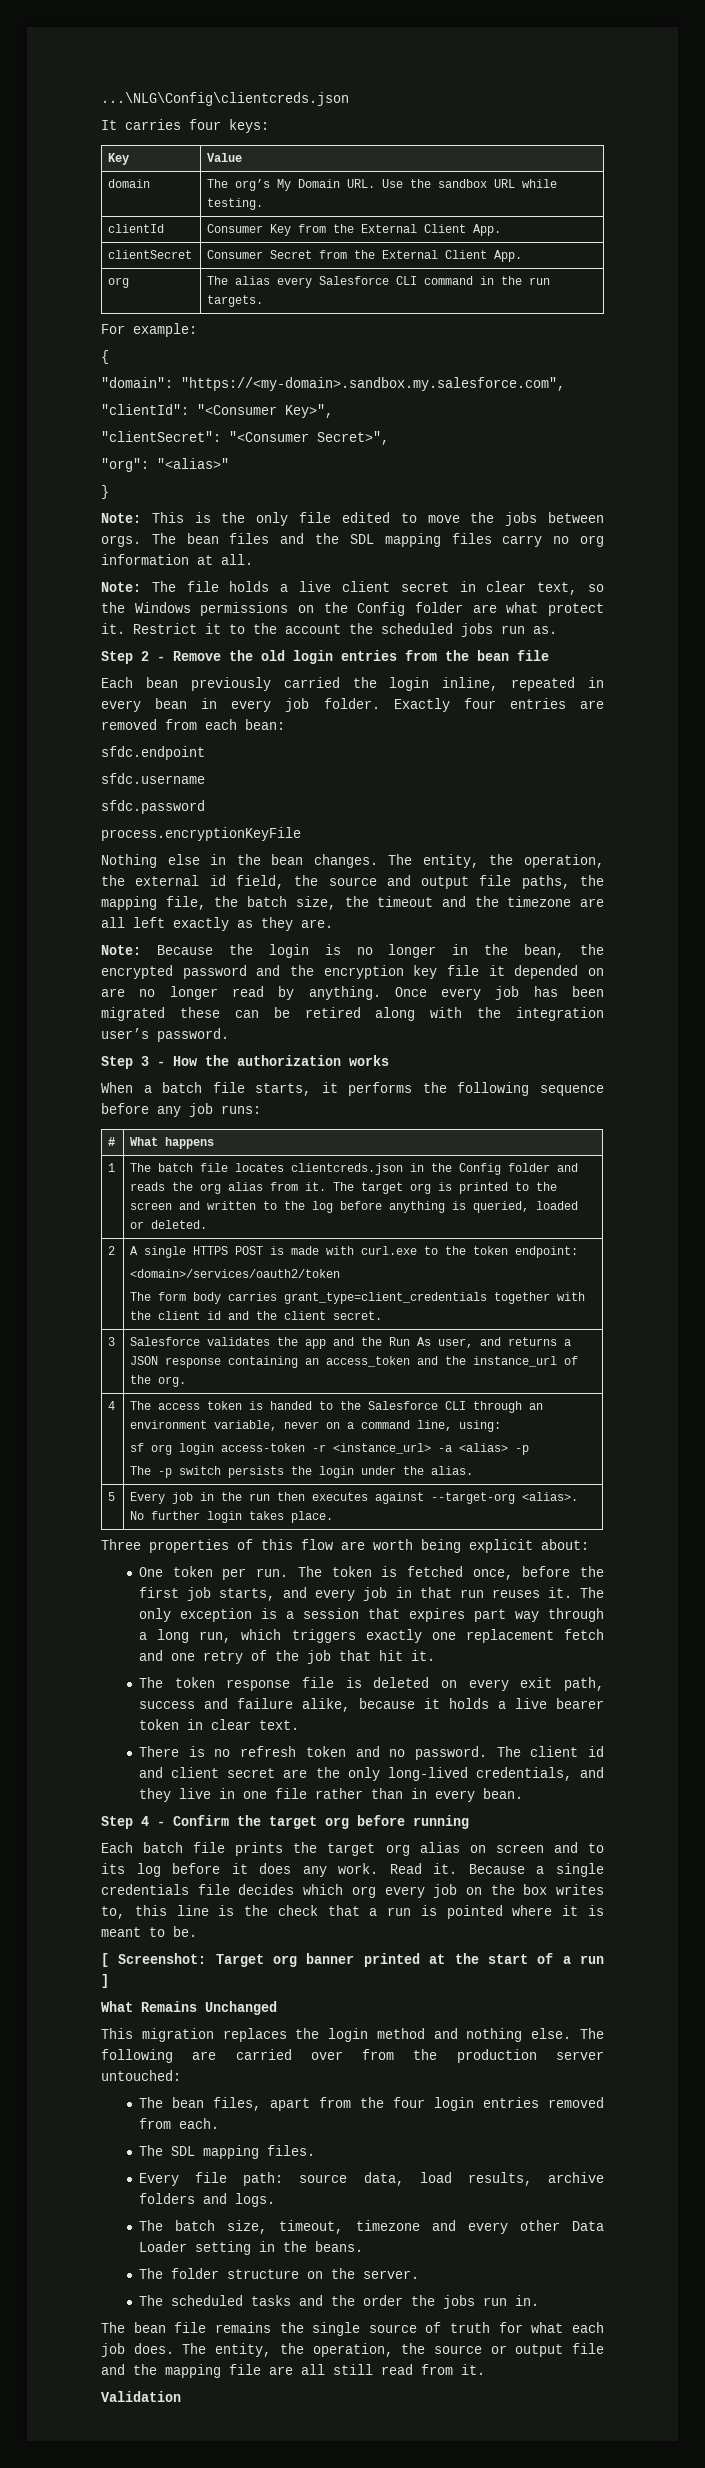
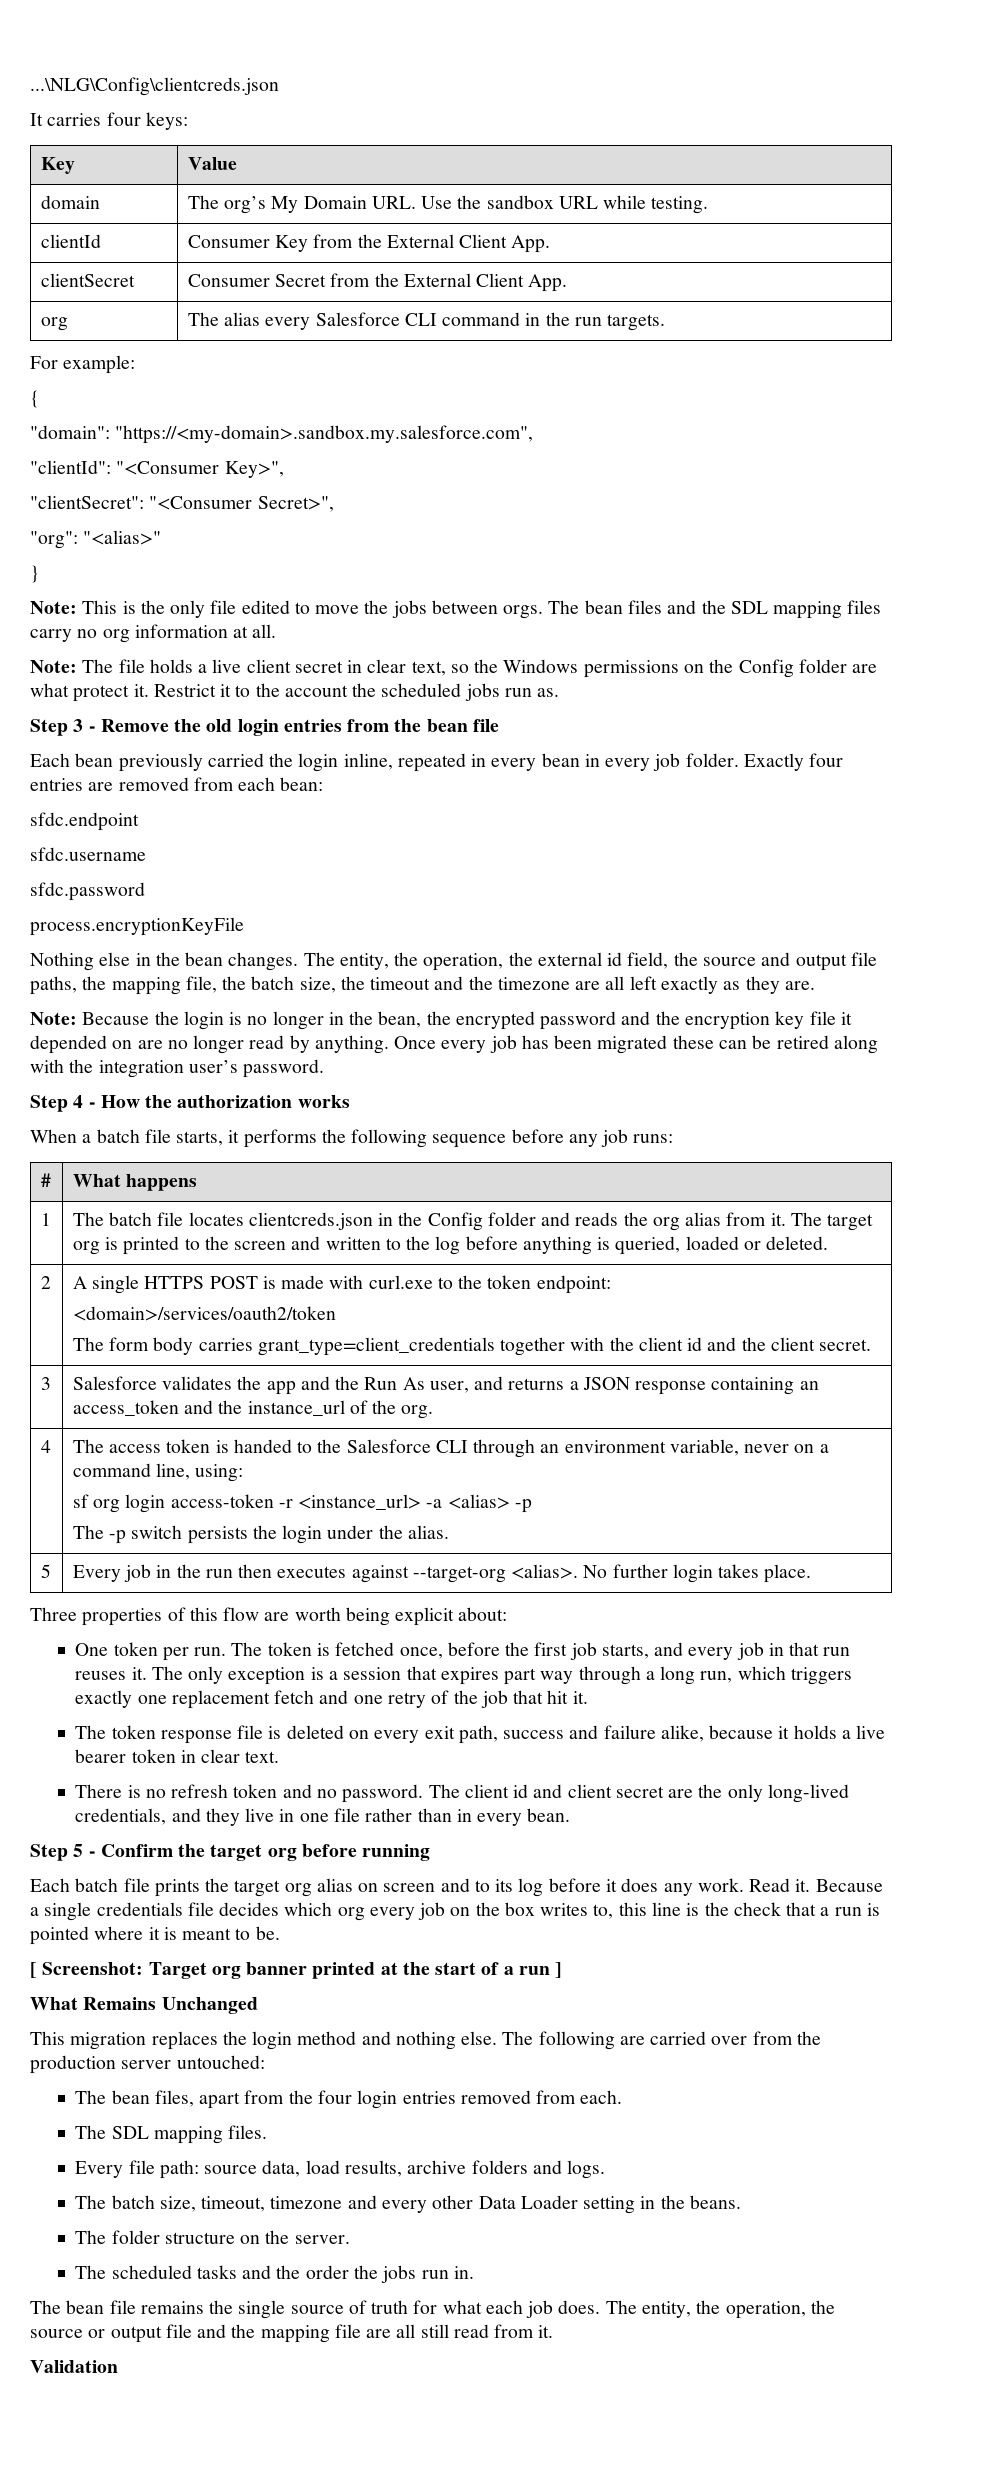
[141,651,149,661] 2 -> [73,719,84,732] 3
[141,1056,149,1066] 3 -> [73,1095,84,1108] 4
[141,1816,149,1826] 4 -> [73,1844,84,1857] 5

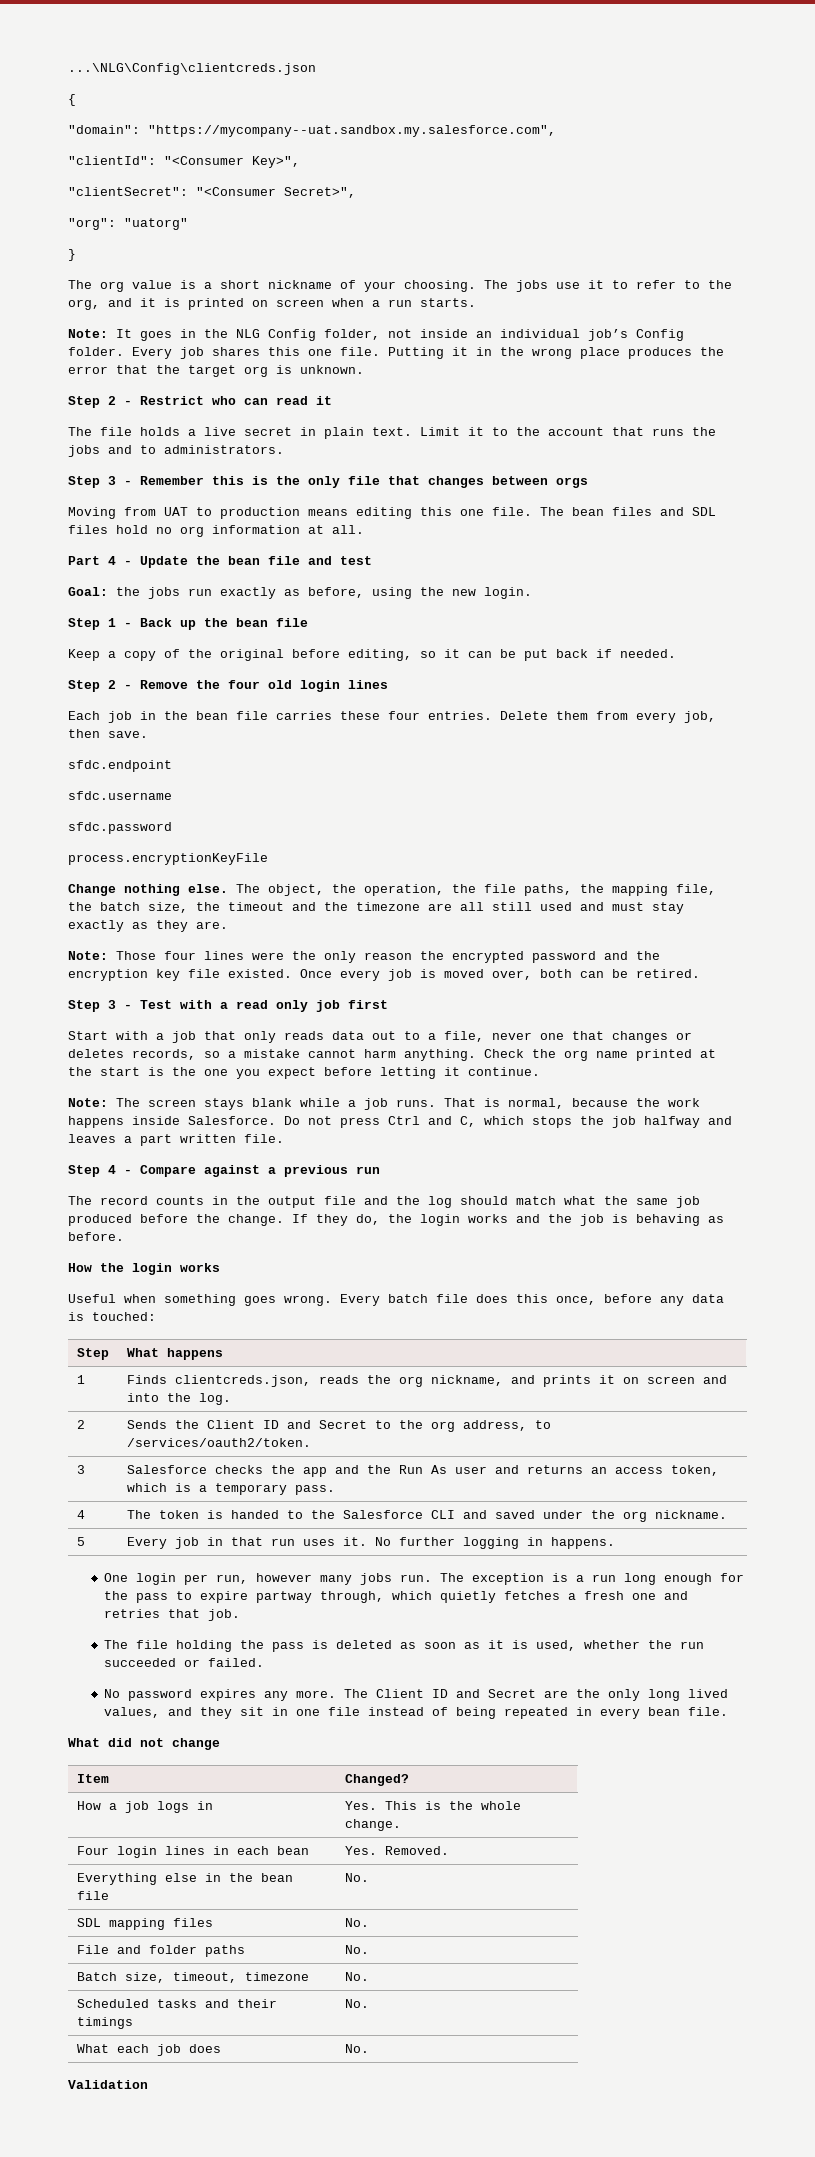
[30,112,188,130] [40,157,75,174] [187,157,237,170] [40,195,100,209] [187,195,709,214] [40,234,101,248] [187,234,551,253] [40,273,135,287] [187,273,568,292] [40,317,68,331] [187,312,666,331] [30,355,136,374] // It carries four keys: // Key | Value // domain | The org’s My Domain URL. Use the sandbox URL while testing. // clientId | Consumer Key from the External Client App. // clientSecret | Consumer Secret from the External Client App. // org | The alias every Salesforce CLI command in the run targets. // For example: -> (316, 69) none
[115,425,534,444] "https://<my-domain>.sandbox.my.salesforce.com", -> [148,125,556,137] "https://mycompany--uat.sandbox.my.salesforce.com",
[83,530,162,545] "<alias>" -> [124,218,188,230] "uatorg"
[30,600,882,619] [30,629,72,642] Note: This is the only file edited to move the jobs between orgs. The bean files and the SDL mapping files carry -> [68,280,732,292] [68,298,476,310] [68,329,684,341] [68,347,724,359] [68,365,364,377] [68,396,332,408] [68,427,716,439] [68,445,284,457] [68,476,588,488] [68,507,716,519] [68,525,148,534] The org value is a short nickname of your choosing. The jobs use it to refer to the org, and it is printed on screen when a run starts. // Note: It goes in the NLG Config folder, not inside an individual job’s Config folder. Every job shares this one file. Putting it in the wrong place produces the error that the target org is unknown. // Step 2 - Restrict who can read it // The file holds a live secret in plain text. Limit it to the account that runs the jobs and to administrators. // Step 3 - Remember this is the only file that changes between orgs // Moving from UAT to production means editing this one file. The bean files and SDL files hold
[30,659,878,678] [30,683,560,702] [30,719,499,736] [30,753,844,772] [30,777,324,791] [30,812,139,831] [30,847,146,861] [30,882,145,901] [30,917,244,936] [30,952,847,971] Note: The file holds a live client secret in clear text, so the Windows permissions on the Config folder are what protect it. Restrict it to the account the scheduled jobs run as. // Step 3 - Remove the old login entries from the bean file // Each bean previously carried the login inline, repeated in every bean in every job folder. Exactly four entries are removed from each bean: // sfdc.endpoint // sfdc.username // sfdc.password // process.encryptionKeyFile // Nothing else in the bean changes. The entity, the operation, the external id field, the source and output -> [68,556,372,568] [68,587,532,599] [68,618,308,630] [68,649,676,661] [68,680,388,692] [68,711,716,723] [68,729,148,738] [68,760,172,772] [68,791,172,800] [68,822,172,834] [68,853,268,865] [68,884,476,896] Part 4 - Update the bean file and test // Goal: the jobs run exactly as before, using the new login. // Step 1 - Back up the bean file // Keep a copy of the original before editing, so it can be put back if needed. // Step 2 - Remove the four old login lines // Each job in the bean file carries these four entries. Delete them from every job, then save. // sfdc.endpoint // sfdc.username // sfdc.password // process.encryptionKeyFile // Change nothing else. The object, the operation, the
[629,976,657,990] left -> [492,902,684,914] still used and must stay
[82,1011,422,1030] Because the login is no longer in the bean, -> [116,951,412,963] Those four lines were the only reason
[840,1012,852,1025] [30,1035,878,1054] [30,1059,325,1078] [30,1095,96,1112] it depended on are no longer read by anything. Once every job has been migrated these can be retired along with the integration user’s password. // Step 4 - -> [228,969,700,981] [68,1000,388,1012] [68,1031,692,1043] [68,1049,716,1061] [68,1067,540,1079] [68,1098,700,1110] [68,1116,732,1128] [68,1134,284,1146] [68,1165,380,1177] [68,1196,700,1208] [68,1214,724,1226] [68,1232,124,1241] existed. Once every job is moved over, both can be retired. // Step 3 - Test with a read only job first // Start with a job that only reads data out to a file, never one that changes or deletes records, so a mistake cannot harm anything. Check the org name printed at the start is the one you expect before letting it continue. // Note: The screen stays blank while a job runs. That is normal, because the work happens inside Salesforce. Do not press Ctrl and C, which stops the job halfway and leaves a part written file. // Step 4 - Compare against a previous run // The record counts in the output file and the log should match what the same job produced before the change. If they do, the login works and the job is behaving as before. //
[177,1095,293,1108] authorization -> [132,1263,172,1275] login
[30,1129,674,1148] [40,1173,51,1187] [72,1174,197,1191] [40,1213,51,1226] [72,1212,874,1231] [72,1236,829,1255] [40,1276,51,1289] [72,1275,611,1294] [72,1306,336,1321] [72,1337,872,1356] When a batch file starts, it performs the following sequence before any job runs: // # | What happens // 1 | The batch file locates clientcreds.json in the Config folder and reads the org alias from it. The target org is printed to the screen and written to the log before anything is queried, loaded or deleted. // 2 | A single HTTPS POST is made with curl.exe to the token endpoint: // <domain>/services/oauth2/token // The form body carries grant_type=client_credentials together with the client id and the client secret. -> [68,1294,724,1306] [68,1312,156,1321] [76,1348,109,1360] [126,1348,223,1360] [76,1375,85,1384] [126,1375,727,1387] [126,1393,231,1405] [76,1420,85,1429] [126,1420,551,1432] [126,1438,311,1447] Useful when something goes wrong. Every batch file does this once, before any data is touched: // Step | What happens // 1 | Finds clientcreds.json, reads the org nickname, and prints it on screen and into the log. // 2 | Sends the Client ID and Secret to the org address, to /services/oauth2/token.
[161,1376,232,1390] validates -> [214,1465,263,1474] checks
[429,1381,469,1393] user, -> [454,1466,487,1474] user
[569,1377,819,1395] [72,1400,434,1419] a JSON response containing an access_token and the instance_url of the org. -> [590,1465,719,1476] [126,1483,335,1495] an access token, which is a temporary pass.
[108,1444,161,1453] access -> (151, 1514) none
[473,1439,829,1458] [72,1463,244,1482] [72,1494,532,1513] [72,1525,449,1544] [40,1564,51,1578] [72,1564,812,1583] [30,1607,508,1626] [75,1642,851,1661] [75,1666,852,1685] [75,1690,588,1709] [75,1725,886,1744] [75,1749,280,1763] [75,1784,849,1803] [75,1808,167,1825] through an environment variable, never on a command line, using: // sf org login access-token -r <instance_url> -a <alias> -p // The -p switch persists the login under the alias. // 5 | Every job in the run then executes against --target-org <alias>. No further login takes place. // Three properties of this flow are worth being explicit about: // One token per run. The token is fetched once, before the first job starts, and every job in that run reuses it. The only exception is a session that expires part way through a long run, which triggers exactly one replacement fetch and one retry of the job that hit it. // The token response file is deleted on every exit path, success and failure alike, because it holds a live bearer token in clear text. // There is no refresh token and no password. The client id and client secret are the only long-lived credentials, -> [462,1510,727,1522] [76,1537,85,1546] [126,1537,615,1549] [103,1573,744,1585] [103,1591,688,1603] [103,1609,240,1621] [103,1640,704,1652] [103,1658,264,1667] [103,1689,728,1701] [103,1707,160,1718] and saved under the org nickname. // 5 | Every job in that run uses it. No further logging in happens. // One login per run, however many jobs run. The exception is a run long enough for the pass to expire partway through, which quietly fetches a fresh one and retries that job. // The file holding the pass is deleted as soon as it is used, whether the run succeeded or failed. // No password expires any more. The Client ID and Secret are the only long lived values,
[245,1808,275,1822] live -> [239,1707,264,1716] sit
[365,1808,571,1826] [30,1844,431,1861] [30,1878,883,1897] [30,1902,880,1921] [30,1926,280,1945] [30,1962,563,1979] [30,1997,258,2014] [30,2031,821,2050] [30,2055,265,2074] [75,2090,623,2109] [75,2125,268,2144] [75,2160,606,2179] [75,2195,741,2214] [75,2230,350,2244] [75,2265,474,2283] [30,2300,835,2319] [30,2324,554,2343] rather than in every bean. // Step 5 - Confirm the target org before running // Each batch file prints the target org alias on screen and to its log before it does any work. Read it. Because a single credentials file decides which org every job on the box writes to, this line is the check that a run is pointed where it is meant to be. // [ Screenshot: Target org banner printed at the start of a run ] // What Remains Unchanged // This migration replaces the login method and nothing else. The following are carried over from the production server untouched: // The bean files, apart from the four login entries removed from each. // The SDL mapping files. // Every file path: source data, load results, archive folders and logs. // The batch size, timeout, timezone and every other Data Loader setting in the beans. // The folder structure on the server. // The scheduled tasks and the order the jobs run in. // The bean file remains the single source of truth for what each job does. The entity, the operation, the source or output file and the mapping file are all still read from it. -> [367,1707,728,1719] [68,1738,220,1750] [76,1774,109,1783] [344,1774,409,1786] [76,1801,213,1813] [344,1801,521,1810] [344,1819,401,1831] [76,1846,309,1858] [344,1846,449,1855] [76,1873,293,1885] [76,1891,109,1900] [344,1873,369,1882] [76,1918,213,1930] [344,1918,369,1927] [76,1945,245,1957] [344,1945,369,1954] [76,1972,309,1983] [344,1972,369,1981] [76,1999,277,2008] [76,2017,133,2029] [344,1999,369,2008] [76,2044,221,2056] [344,2044,369,2053] instead of being repeated in every bean file. // What did not change // Item | Changed? // How a job logs in | Yes. This is the whole change. // Four login lines in each bean | Yes. Removed. // Everything else in the bean file | No. // SDL mapping files | No. // File and folder paths | No. // Batch size, timeout, timezone | No. // Scheduled tasks and their timings | No. // What each job does | No.

